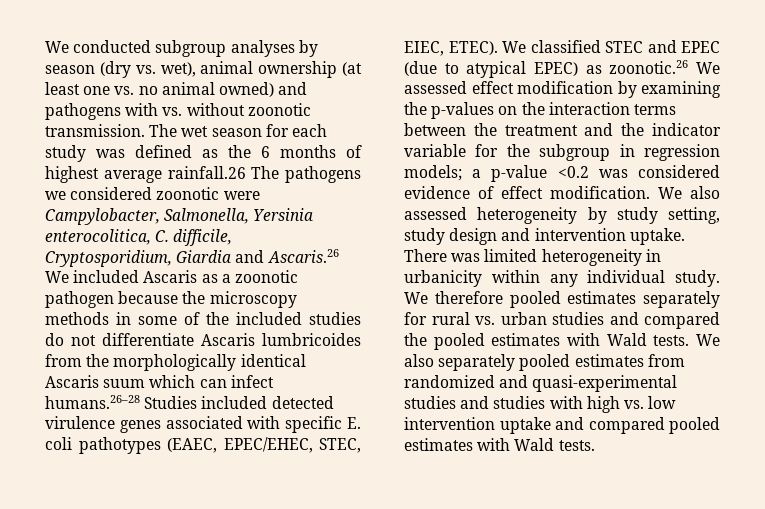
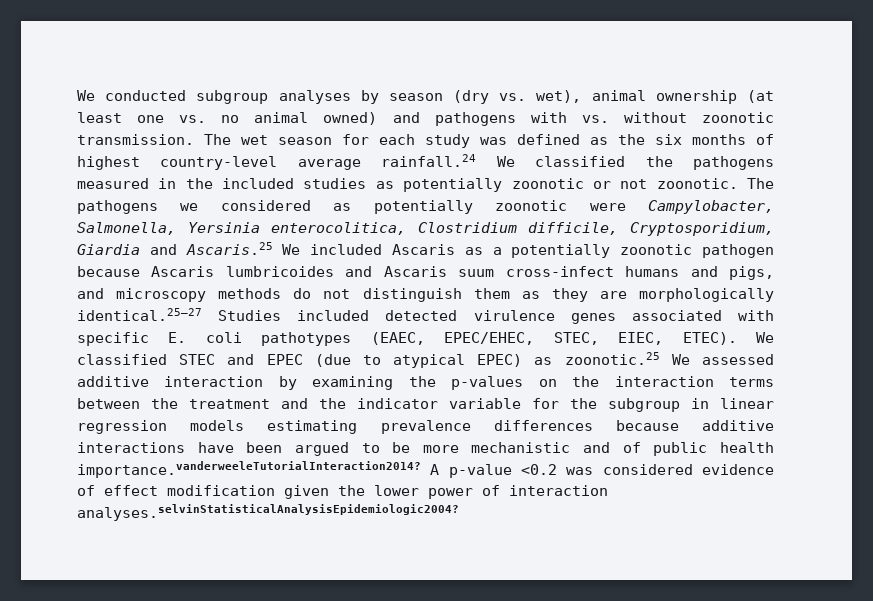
[261,146,270,158] 6 -> [655,134,682,145] six
[103,166,246,183] average rainfall.26 -> [160,154,775,170] [77,178,738,192] country-level average rainfall.24 We classified the pathogens measured in the included studies as potentially zoonotic or not zoonotic.
(153, 193) none -> [333,200,473,214] as potentially
[155,230,170,242] C. -> [417,222,517,233] Clostridium
[267,249,339,263] Ascaris.26 -> [185,242,273,255] Ascaris.25
(231, 278) none -> [511,244,611,258] potentially
[182,291,297,308] [45,312,361,325] [45,333,361,346] [45,354,306,371] [45,375,274,388] [45,395,140,409] the microscopy methods in some of the included studies do not differentiate Ascaris lumbricoides from the morphologically identical Ascaris suum which can infect humans.26–28 -> [151,266,775,280] [77,288,775,302] [77,308,202,321] Ascaris lumbricoides and Ascaris suum cross-infect humans and pigs, and microscopy methods do not distinguish them as they are morphologically identical.25–27
[609,60,689,74] zoonotic.26 -> [564,352,660,365] zoonotic.25
[471,81,613,94] effect modification -> [77,376,264,387] additive interaction
[644,144,720,161] [404,165,482,181] regression models; a -> [720,398,774,409] [77,420,774,434] [77,442,774,456] [77,461,440,478] linear regression models estimating prevalence differences because additive interactions have been argued to be more mechanistic and of public health importance.vanderweeleTutorialInteraction2014? A
[550,186,720,199] [404,207,720,224] [404,228,685,245] [404,249,661,266] [404,270,720,287] [404,291,720,308] [404,312,720,329] [404,333,720,350] [404,354,685,371] [404,375,678,392] [404,396,677,413] [404,417,720,434] [404,438,595,451] modification. We also assessed heterogeneity by study setting, study design and intervention uptake. There was limited heterogeneity in urbanicity within any individual study. We therefore pooled estimates separately for rural vs. urban studies and compared the pooled estimates with Wald tests. We also separately pooled estimates from randomized and quasi-experimental studies and studies with high vs. low intervention uptake and compared pooled estimates with Wald tests. -> [167,485,608,499] [77,504,459,521] modification given the lower power of interaction analyses.selvinStatisticalAnalysisEpidemiologic2004?

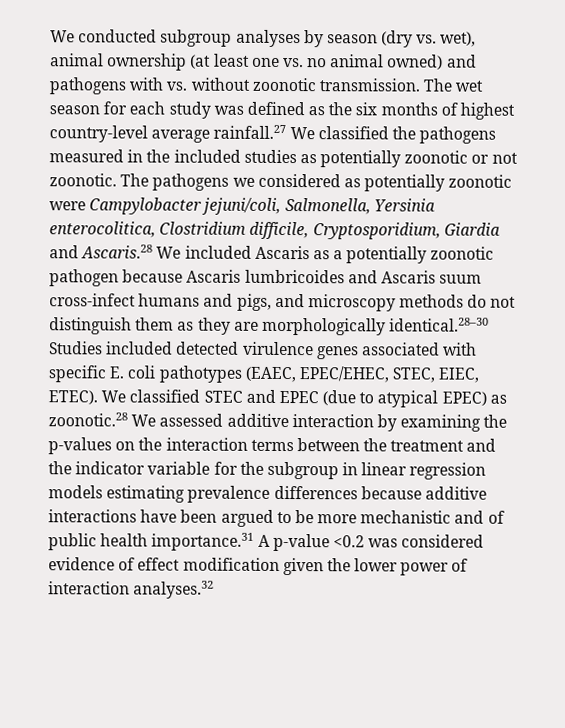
[381,154,477,167] rainfall.24 -> [213,124,287,140] rainfall.27
[648,200,774,214] Campylobacter, -> [89,197,282,215] Campylobacter jejuni/coli,
[185,242,273,255] Ascaris.25 -> [81,244,154,259] Ascaris.28
[77,308,202,321] identical.25–27 -> [389,317,490,332] identical.28–30
[564,352,660,365] zoonotic.25 -> [48,412,128,427] zoonotic.28
[77,461,421,478] importance.vanderweeleTutorialInteraction2014? -> [151,532,255,551] importance.31
[77,504,459,521] analyses.selvinStatisticalAnalysisEpidemiologic2004? -> [133,580,215,599] analyses.32

